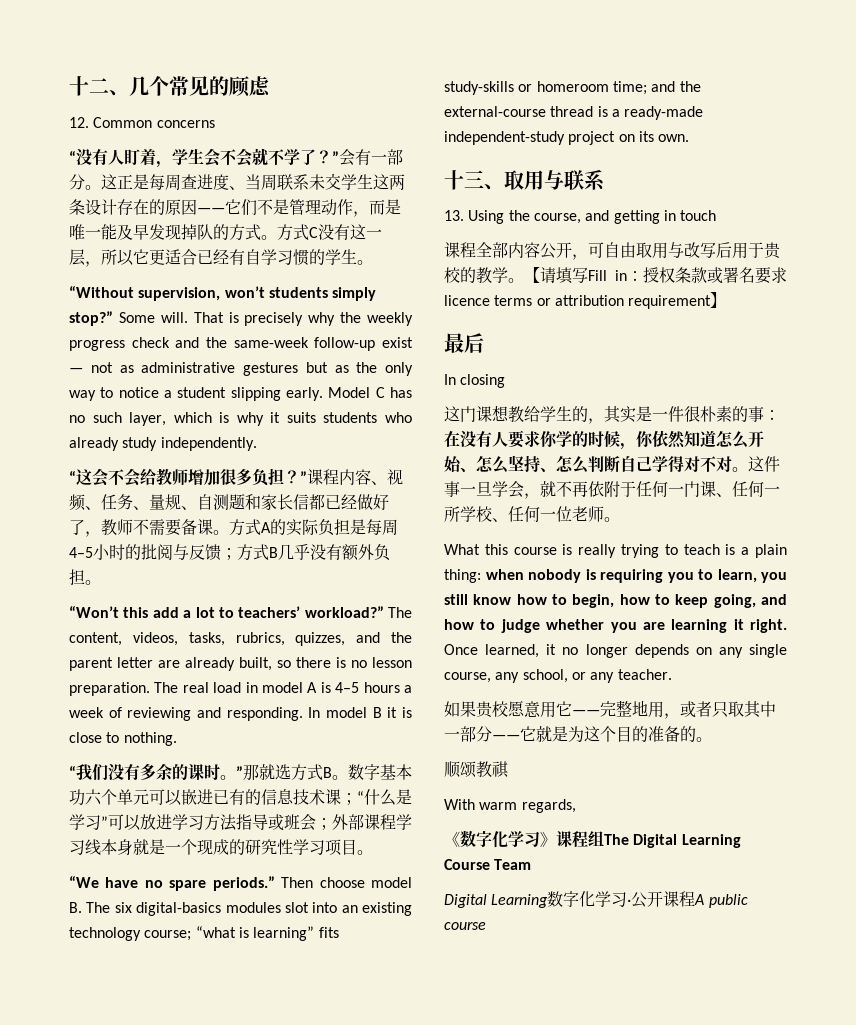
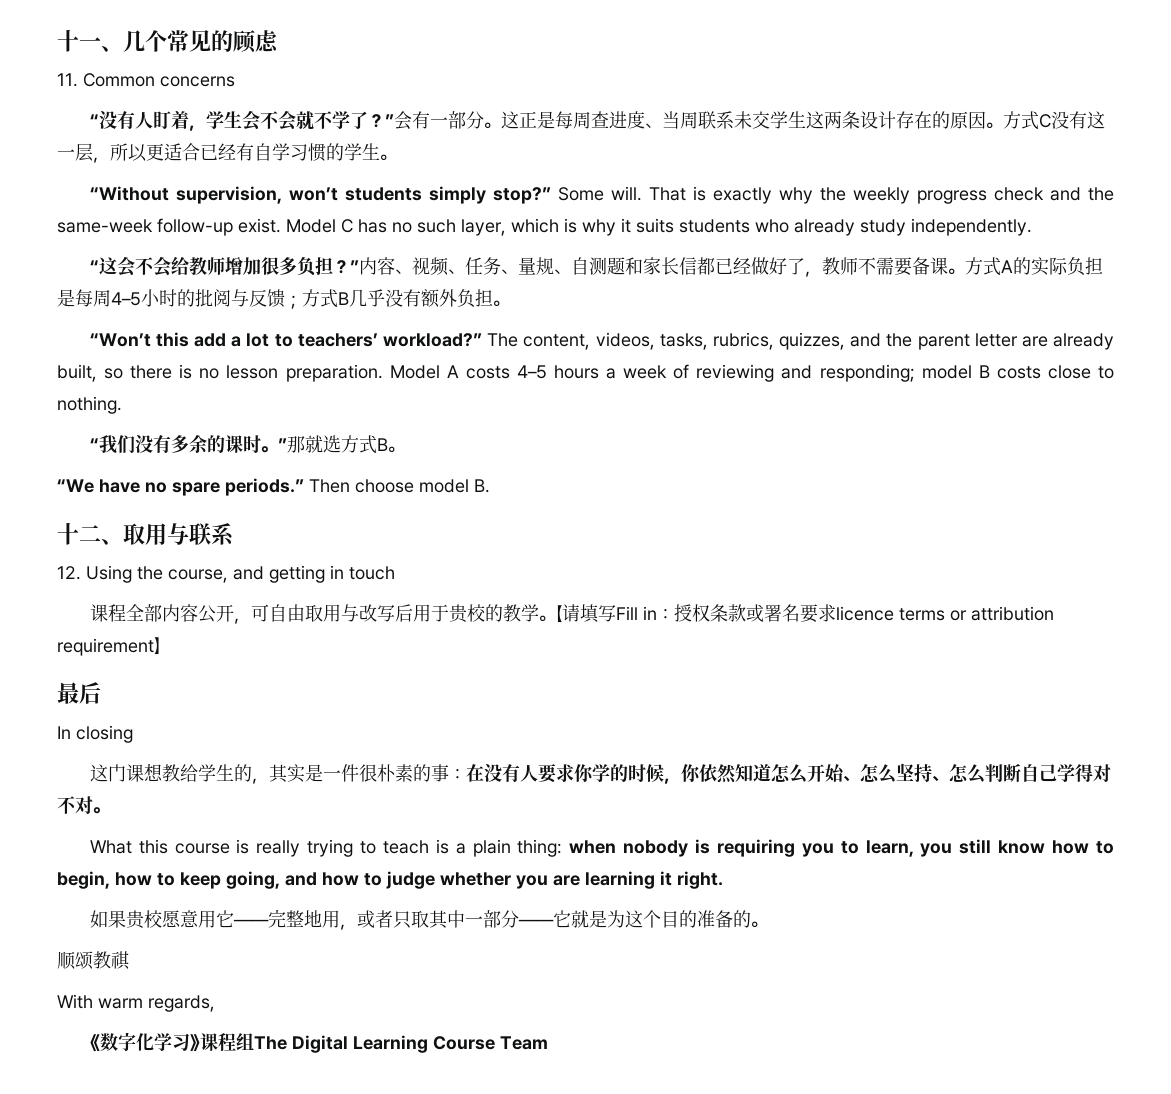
[69,76,109,96] 十二 -> [57,29,101,52] 十一
[69,117,89,128] 12. -> [57,73,78,87] 11.
[197,199,401,217] [69,224,261,241] ——它们不是管理动作，而是唯一能及早发现掉队的方式 -> (986, 120) none
[133,249,149,264] 它 -> (147, 153) none
[244,312,304,326] precisely -> [712,187,772,204] exactly
[382,337,414,348] [69,362,413,376] [69,387,323,401] exist — not as administrative gestures but as the only way to notice a student slipping early. -> [238,218,281,233] exist.
[307,469,339,485] 课程 -> (359, 266) none
[154,682,331,693] The real load in model A is -> [389,365,510,379] Model A costs
[226,707,413,721] responding. In model B it is -> [819,364,1041,382] responding; model B costs
[348,764,412,780] [69,789,412,806] [69,814,412,831] [69,839,373,856] 数字基本功六个单元可以嵌进已有的信息技术课；“什么是学习”可以放进学习方法指导或班会；外部课程学习线本身就是一个现成的研究性学习项目。 -> (405, 449) none
[86,902,412,916] [69,926,339,941] [444,81,701,95] [444,106,704,120] [444,131,690,145] [444,170,484,190] The six digital-basics modules slot into an existing technology course; “what is learning” fits study-skills or homeroom time; and the external-course thread is a ready-made independent-study project on its own. // 十三 -> [57,522,101,545] // 十二
[444,210,464,221] 13. -> [57,566,81,580] 12.
[748,456,780,472] [444,481,780,499] [444,506,620,522] 这件事一旦学会，就不再依附于任何一门课、任何一所学校、任何一位老师。 -> (110, 810) none
[444,644,787,658] [444,669,672,683] Once learned, it no longer depends on any single course, any school, or any teacher. -> (723, 880) none
[444,891,748,908] [444,922,486,930] // Digital Learning数字化学习·公开课程A public course -> (548, 1043) none

